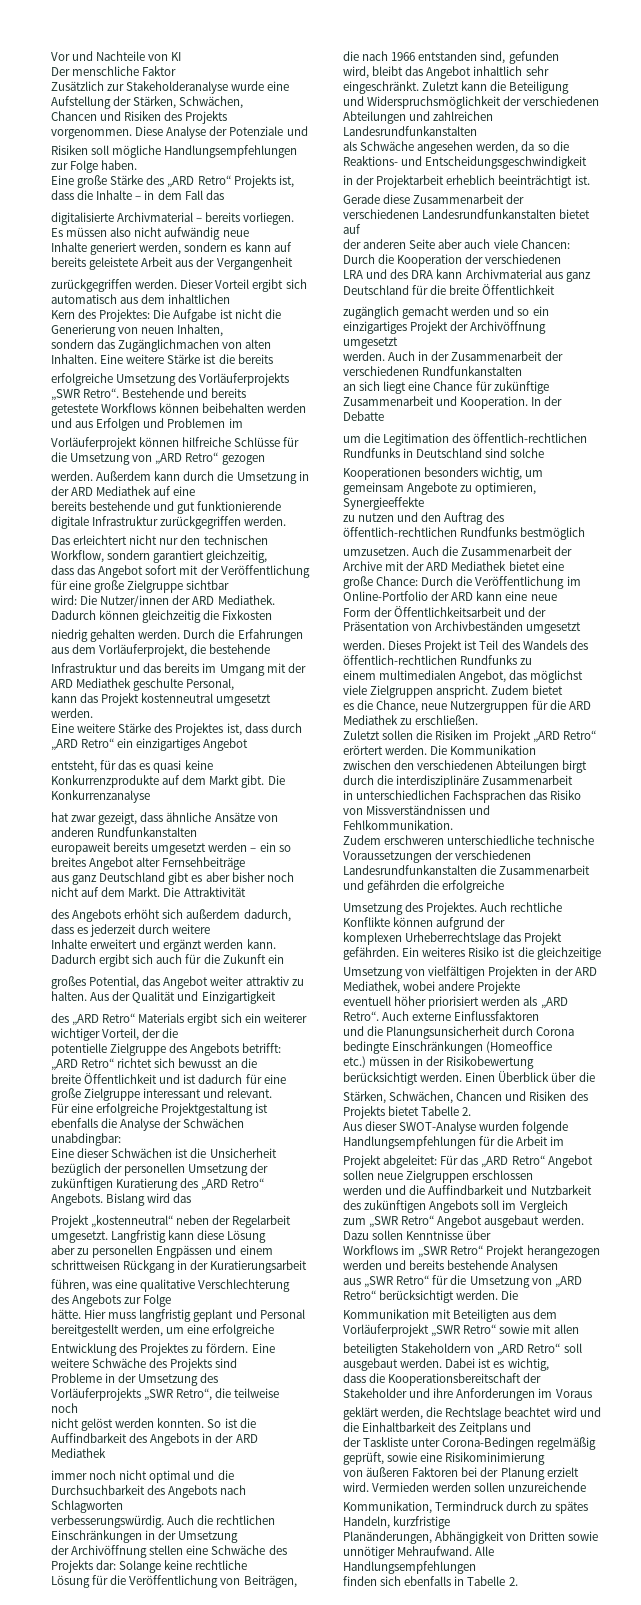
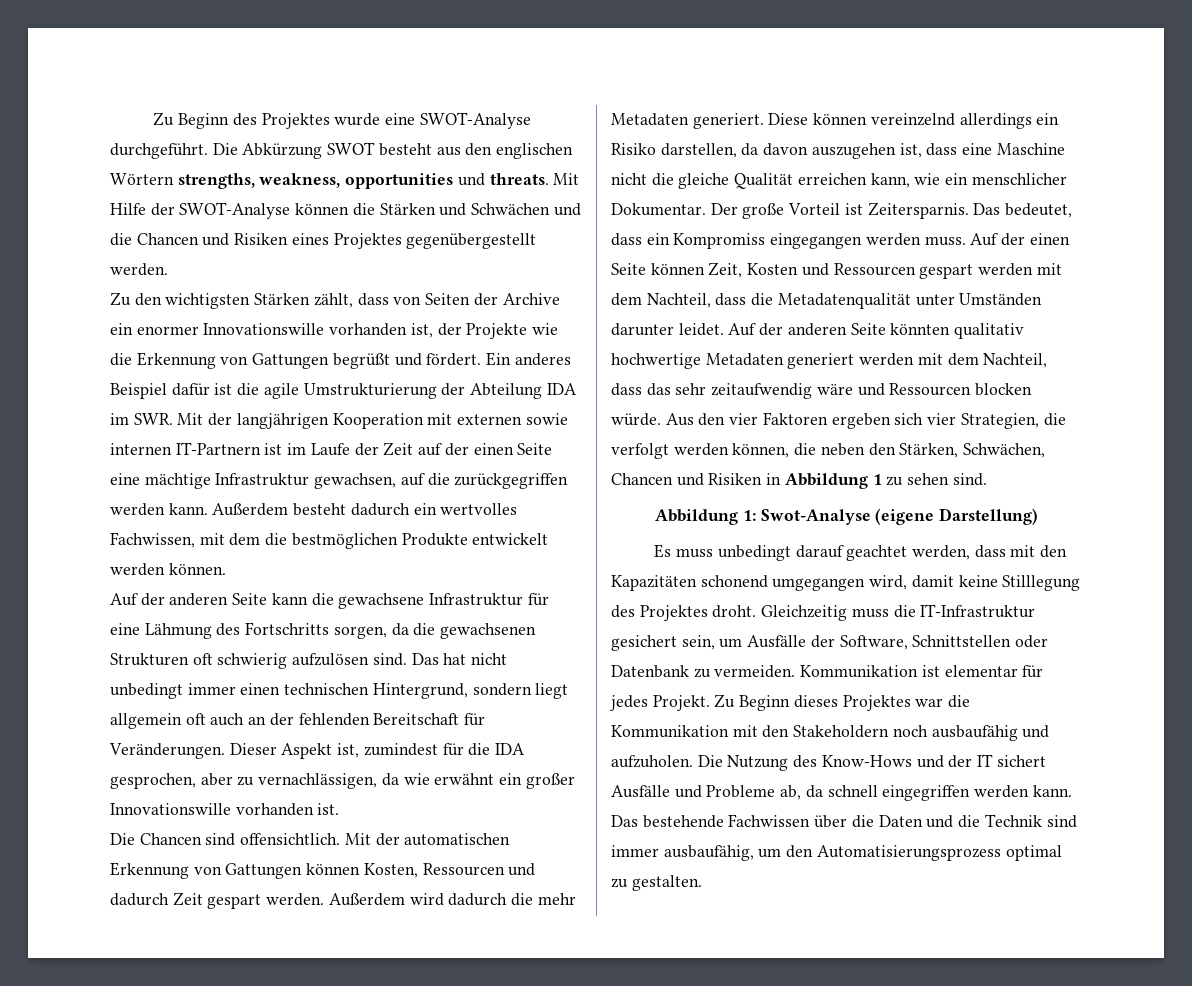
[51,51,182,61] [51,66,177,76] [51,81,290,94] [51,96,244,109] [51,111,228,124] [51,126,308,139] [51,145,298,158] [51,160,138,173] [51,175,294,188] [51,190,224,200] [51,212,295,225] [51,227,249,240] [51,242,292,255] [51,257,293,270] [51,279,307,292] [51,294,231,304] [51,309,281,322] [51,324,224,337] [51,339,272,352] [51,354,273,364] [51,373,290,386] [51,388,247,401] [51,403,307,416] [51,418,243,431] [51,437,300,450] [51,452,265,465] [51,471,309,484] [51,486,196,496] [51,501,282,514] [51,516,287,529] [51,535,268,545] [51,550,268,563] [51,565,310,578] [51,580,230,593] [51,595,275,607] [51,610,273,623] [51,629,303,642] [51,644,271,657] [51,663,306,676] [51,678,235,691] [51,693,272,706] [51,708,93,718] [51,723,302,736] [51,738,249,751] [51,760,213,773] [51,775,285,788] [51,790,150,803] [51,812,278,825] [51,827,198,837] [51,842,291,855] [51,857,246,870] [51,872,294,885] [51,887,246,897] [51,909,291,922] [51,924,211,937] [51,939,276,952] [51,954,284,967] [51,976,304,989] [51,991,276,1004] [51,1013,307,1026] [51,1028,179,1041] [51,1043,282,1056] [51,1058,257,1071] [51,1073,286,1084] [51,1088,273,1101] [51,1103,269,1116] [51,1118,245,1131] [51,1133,121,1146] [51,1148,277,1158] [51,1163,269,1176] [51,1178,265,1191] [51,1193,192,1206] [51,1215,292,1228] [51,1230,267,1243] [51,1245,273,1258] [51,1260,308,1273] [51,1279,291,1292] [51,1294,172,1307] [51,1309,305,1322] [51,1324,275,1337] [51,1343,275,1356] [51,1358,238,1371] [51,1373,219,1386] [51,1388,280,1401] [51,1403,78,1413] [51,1418,256,1431] [51,1433,258,1446] [51,1448,106,1458] [51,1470,234,1483] [51,1485,247,1498] [51,1500,123,1513] [51,1515,276,1528] [51,1530,239,1543] [51,1545,287,1558] [51,1560,248,1573] [51,1575,297,1588] [343,51,559,64] [343,66,549,79] [343,81,570,94] [343,96,600,109] [343,111,494,124] [343,126,477,136] [343,141,569,154] [343,156,588,169] [343,175,590,188] [343,194,525,204] [343,209,591,219] [343,224,361,234] [343,239,570,249] [343,254,562,267] [343,269,591,282] [343,284,556,295] [343,306,549,319] [343,321,547,334] [343,337,398,349] [343,351,563,361] [343,366,523,376] [343,381,549,394] [343,396,563,409] [343,411,384,421] [343,433,588,446] [343,448,545,458] [343,467,544,480] [343,482,537,495] [343,497,424,510] [343,512,504,525] [343,527,586,540] [343,546,573,556] [343,561,564,571] [343,576,581,589] [343,591,557,601] [343,606,547,617] [343,621,582,634] [343,640,588,653] [343,655,533,665] [343,670,584,683] [343,685,564,698] [343,700,591,713] [343,715,479,725] [343,730,596,743] [343,745,537,755] [343,760,588,773] [343,775,574,788] [343,790,582,803] [343,805,491,815] [343,820,453,830] [343,835,595,845] [343,850,532,863] [343,865,591,875] [343,880,505,893] [343,902,563,915] [343,917,506,930] [343,932,563,945] [343,947,601,960] [343,966,597,979] [343,981,521,994] [343,996,568,1009] [343,1011,540,1021] [343,1026,575,1039] [343,1041,553,1054] [343,1056,535,1069] [343,1071,595,1085] Vor und Nachteile von KI // Der menschliche Faktor // Zusätzlich zur Stakeholderanalyse wurde eine Aufstellung der Stärken, Schwächen, // Chancen und Risiken des Projekts vorgenommen. Diese Analyse der Potenziale und // Risiken soll mögliche Handlungsempfehlungen zur Folge haben. // Eine große Stärke des „ARD Retro“ Projekts ist, dass die Inhalte – in dem Fall das // digitalisierte Archivmaterial – bereits vorliegen. Es müssen also nicht aufwändig neue // Inhalte generiert werden, sondern es kann auf bereits geleistete Arbeit aus der Vergangenheit // zurückgegriffen werden. Dieser Vorteil ergibt sich automatisch aus dem inhaltlichen // Kern des Projektes: Die Aufgabe ist nicht die Generierung von neuen Inhalten, // sondern das Zugänglichmachen von alten Inhalten. Eine weitere Stärke ist die bereits // erfolgreiche Umsetzung des Vorläuferprojekts „SWR Retro“. Bestehende und bereits // getestete Workflows können beibehalten werden und aus Erfolgen und Problemen im // Vorläuferprojekt können hilfreiche Schlüsse für die Umsetzung von „ARD Retro“ gezogen // werden. Außerdem kann durch die Umsetzung in der ARD Mediathek auf eine // bereits bestehende und gut funktionierende digitale Infrastruktur zurückgegriffen werden. // Das erleichtert nicht nur den technischen Workflow, sondern garantiert gleichzeitig, // dass das Angebot sofort mit der Veröffentlichung für eine große Zielgruppe sichtbar // wird: Die Nutzer/innen der ARD Mediathek. Dadurch können gleichzeitig die Fixkosten // niedrig gehalten werden. Durch die Erfahrungen aus dem Vorläuferprojekt, die bestehende // Infrastruktur und das bereits im Umgang mit der ARD Mediathek geschulte Personal, // kann das Projekt kostenneutral umgesetzt werden. // Eine weitere Stärke des Projektes ist, dass durch „ARD Retro“ ein einzigartiges Angebot // entsteht, für das es quasi keine Konkurrenzprodukte auf dem Markt gibt. Die Konkurrenzanalyse // hat zwar gezeigt, dass ähnliche Ansätze von anderen Rundfunkanstalten // europaweit bereits umgesetzt werden – ein so breites Angebot alter Fernsehbeiträge // aus ganz Deutschland gibt es aber bisher noch nicht auf dem Markt. Die Attraktivität // des Angebots erhöht sich außerdem dadurch, dass es jederzeit durch weitere // Inhalte erweitert und ergänzt werden kann. Dadurch ergibt sich auch für die Zukunft ein // großes Potential, das Angebot weiter attraktiv zu halten. Aus der Qualität und Einzigartigkeit // des „ARD Retro“ Materials ergibt sich ein weiterer wichtiger Vorteil, der die // potentielle Zielgruppe des Angebots betrifft: „ARD Retro“ richtet sich bewusst an die // breite Öffentlichkeit und ist dadurch für eine große Zielgruppe interessant und relevant. // Für eine erfolgreiche Projektgestaltung ist ebenfalls die Analyse der Schwächen unabdingbar: // Eine dieser Schwächen ist die Unsicherheit bezüglich der personellen Umsetzung der zukünftigen Kuratierung des „ARD Retro“ Angebots. Bislang wird das // Projekt „kostenneutral“ neben der Regelarbeit umgesetzt. Langfristig kann diese Lösung // aber zu personellen Engpässen und einem schrittweisen Rückgang in der Kuratierungsarbeit // führen, was eine qualitative Verschlechterung des Angebots zur Folge // hätte. Hier muss langfristig geplant und Personal bereitgestellt werden, um eine erfolgreiche // Entwicklung des Projektes zu fördern. Eine weitere Schwäche des Projekts sind // Probleme in der Umsetzung des Vorläuferprojekts „SWR Retro“, die teilweise noch // nicht gelöst werden konnten. So ist die Auffindbarkeit des Angebots in der ARD Mediathek // immer noch nicht optimal und die Durchsuchbarkeit des Angebots nach Schlagworten // verbesserungswürdig. Auch die rechtlichen Einschränkungen in der Umsetzung // der Archivöffnung stellen eine Schwäche des Projekts dar: Solange keine rechtliche // Lösung für die Veröffentlichung von Beiträgen, die nach 1966 entstanden sind, gefunden // wird, bleibt das Angebot inhaltlich sehr eingeschränkt. Zuletzt kann die Beteiligung // und Widerspruchsmöglichkeit der verschiedenen Abteilungen und zahlreichen Landesrundfunkanstalten // als Schwäche angesehen werden, da so die Reaktions- und Entscheidungsgeschwindigkeit // in der Projektarbeit erheblich beeinträchtigt ist. // Gerade diese Zusammenarbeit der verschiedenen Landesrundfunkanstalten bietet auf // der anderen Seite aber auch viele Chancen: Durch die Kooperation der verschiedenen // LRA und des DRA kann Archivmaterial aus ganz Deutschland für die breite Öffentlichkeit // zugänglich gemacht werden und so ein einzigartiges Projekt der Archivöffnung umgesetzt // werden. Auch in der Zusammenarbeit der verschiedenen Rundfunkanstalten // an sich liegt eine Chance für zukünftige Zusammenarbeit und Kooperation. In der Debatte // um die Legitimation des öffentlich-rechtlichen Rundfunks in Deutschland sind solche // Kooperationen besonders wichtig, um gemeinsam Angebote zu optimieren, Synergieeffekte // zu nutzen und den Auftrag des öffentlich-rechtlichen Rundfunks bestmöglich // umzusetzen. Auch die Zusammenarbeit der Archive mit der ARD Mediathek bietet eine // große Chance: Durch die Veröffentlichung im Online-Portfolio der ARD kann eine neue // Form der Öffentlichkeitsarbeit und der Präsentation von Archivbeständen umgesetzt // werden. Dieses Projekt ist Teil des Wandels des öffentlich-rechtlichen Rundfunks zu // einem multimedialen Angebot, das möglichst viele Zielgruppen anspricht. Zudem bietet // es die Chance, neue Nutzergruppen für die ARD Mediathek zu erschließen. // Zuletzt sollen die Risiken im Projekt „ARD Retro“ erörtert werden. Die Kommunikation // zwischen den verschiedenen Abteilungen birgt durch die interdisziplinäre Zusammenarbeit // in unterschiedlichen Fachsprachen das Risiko von Missverständnissen und Fehlkommunikation. // Zudem erschweren unterschiedliche technische Voraussetzungen der verschiedenen Landesrundfunkanstalten die Zusammenarbeit und gefährden die erfolgreiche // Umsetzung des Projektes. Auch rechtliche Konflikte können aufgrund der // komplexen Urheberrechtslage das Projekt gefährden. Ein weiteres Risiko ist die gleichzeitige // Umsetzung von vielfältigen Projekten in der ARD Mediathek, wobei andere Projekte // eventuell höher priorisiert werden als „ARD Retro“. Auch externe Einflussfaktoren // und die Planungsunsicherheit durch Corona bedingte Einschränkungen (Homeoffice // etc.) müssen in der Risikobewertung berücksichtigt werden. Einen Überblick über die // -> [153,112,531,129] [110,142,574,159] [110,173,580,189] [110,202,581,219] [110,233,537,249] [110,263,168,276] [110,292,560,309] [110,323,559,339] [110,352,571,369] [110,383,577,399] [110,413,568,429] [110,442,553,456] [110,473,569,489] [110,503,518,516] [110,532,549,549] [110,563,226,576] [110,593,549,609] [110,622,537,639] [110,653,508,669] [110,683,569,699] [110,713,486,729] [109,743,526,759] [110,773,575,789] [110,803,340,816] [110,833,511,846] [110,862,536,879] [110,892,576,909] [611,113,1060,129] [611,143,1065,159] [611,173,1067,189] [611,202,1073,219] [611,233,1070,249] [611,262,1062,279] [611,293,1043,309] [611,323,1025,339] [611,353,1048,369] [611,383,1033,399] [611,412,1066,429] [611,443,896,459] Zu Beginn des Projektes wurde eine SWOT-Analyse durchgeführt. Die Abkürzung SWOT besteht aus den englischen Wörtern strengths, weakness, opportunities und threats. Mit Hilfe der SWOT-Analyse können die Stärken und Schwächen und die Chancen und Risiken eines Projektes gegenübergestellt werden. // Zu den wichtigsten Stärken zählt, dass von Seiten der Archive ein enormer Innovationswille vorhanden ist, der Projekte wie die Erkennung von Gattungen begrüßt und fördert. Ein anderes Beispiel dafür ist die agile Umstrukturierung der Abteilung IDA im SWR. Mit der langjährigen Kooperation mit externen sowie internen IT-Partnern ist im Laufe der Zeit auf der einen Seite eine mächtige Infrastruktur gewachsen, auf die zurückgegriffen werden kann. Außerdem besteht dadurch ein wertvolles Fachwissen, mit dem die bestmöglichen Produkte entwickelt werden können. // Auf der anderen Seite kann die gewachsene Infrastruktur für eine Lähmung des Fortschritts sorgen, da die gewachsenen Strukturen oft schwierig aufzulösen sind. Das hat nicht unbedingt immer einen technischen Hintergrund, sondern liegt allgemein oft auch an der fehlenden Bereitschaft für Veränderungen. Dieser Aspekt ist, zumindest für die IDA gesprochen, aber zu vernachlässigen, da wie erwähnt ein großer Innovationswille vorhanden ist. // Die Chancen sind offensichtlich. Mit der automatischen Erkennung von Gattungen können Kosten, Ressourcen und dadurch Zeit gespart werden. Außerdem wird dadurch die mehr Metadaten generiert. Diese können vereinzelnd allerdings ein Risiko darstellen, da davon auszugehen ist, dass eine Maschine nicht die gleiche Qualität erreichen kann, wie ein menschlicher Dokumentar. Der große Vorteil ist Zeitersparnis. Das bedeutet, dass ein Kompromiss eingegangen werden muss. Auf der einen Seite können Zeit, Kosten und Ressourcen gespart werden mit dem Nachteil, dass die Metadatenqualität unter Umständen darunter leidet. Auf der anderen Seite könnten qualitativ hochwertige Metadaten generiert werden mit dem Nachteil, dass das sehr zeitaufwendig wäre und Ressourcen blocken würde. Aus den vier Faktoren ergeben sich vier Strategien, die verfolgt werden können, die neben den
[569,1091,588,1101] [343,1106,472,1119] [343,1121,569,1134] [343,1136,565,1149] [343,1155,593,1168] [343,1170,534,1183] [343,1185,592,1195] [343,1200,568,1213] [343,1215,584,1228] [343,1230,492,1240] [343,1245,600,1258] [343,1260,559,1273] [343,1275,582,1288] [343,1290,519,1303] [343,1309,558,1322] [343,1324,579,1337] [343,1343,582,1356] [343,1358,549,1371] [343,1373,542,1386] [343,1388,592,1401] [343,1407,601,1420] [343,1422,532,1435] [343,1437,597,1450] [343,1452,546,1465] [343,1467,579,1480] [343,1482,587,1492] [343,1501,589,1514] [343,1516,451,1529] [343,1531,599,1544] [343,1546,495,1559] [343,1561,476,1574] [343,1576,518,1586] des Projekts bietet Tabelle 2. // Aus dieser SWOT-Analyse wurden folgende Handlungsempfehlungen für die Arbeit im // Projekt abgeleitet: Für das „ARD Retro“ Angebot sollen neue Zielgruppen erschlossen // werden und die Auffindbarkeit und Nutzbarkeit des zukünftigen Angebots soll im Vergleich // zum „SWR Retro“ Angebot ausgebaut werden. Dazu sollen Kenntnisse über // Workflows im „SWR Retro“ Projekt herangezogen werden und bereits bestehende Analysen // aus „SWR Retro“ für die Umsetzung von „ARD Retro“ berücksichtigt werden. Die // Kommunikation mit Beteiligten aus dem Vorläuferprojekt „SWR Retro“ sowie mit allen // beteiligten Stakeholdern von „ARD Retro“ soll ausgebaut werden. Dabei ist es wichtig, // dass die Kooperationsbereitschaft der Stakeholder und ihre Anforderungen im Voraus // geklärt werden, die Rechtslage beachtet wird und die Einhaltbarkeit des Zeitplans und // der Taskliste unter Corona-Bedingen regelmäßig geprüft, sowie eine Risikominimierung // von äußeren Faktoren bei der Planung erzielt wird. Vermieden werden sollen unzureichende // Kommunikation, Termindruck durch zu spätes Handeln, kurzfristige // Planänderungen, Abhängigkeit von Dritten sowie unnötiger Mehraufwand. Alle Handlungsempfehlungen // finden sich ebenfalls in Tabelle 2. -> [766,473,987,489] [655,508,1038,525] [654,544,1068,561] [611,575,1081,591] [611,604,1036,621] [611,635,1049,651] [611,665,1044,678] [610,694,971,711] [611,725,1050,741] [611,754,1046,771] [611,785,1072,801] [611,814,1077,828] [611,845,1062,861] [611,875,702,891] in Abbildung 1 zu sehen sind. // Abbildung 1: Swot-Analyse (eigene Darstellung) // Es muss unbedingt darauf geachtet werden, dass mit den Kapazitäten schonend umgegangen wird, damit keine Stilllegung des Projektes droht. Gleichzeitig muss die IT-Infrastruktur gesichert sein, um Ausfälle der Software, Schnittstellen oder Datenbank zu vermeiden. Kommunikation ist elementar für jedes Projekt. Zu Beginn dieses Projektes war die Kommunikation mit den Stakeholdern noch ausbaufähig und aufzuholen. Die Nutzung des Know-Hows und der IT sichert Ausfälle und Probleme ab, da schnell eingegriffen werden kann. Das bestehende Fachwissen über die Daten und die Technik sind immer ausbaufähig, um den Automatisierungsprozess optimal zu gestalten.

